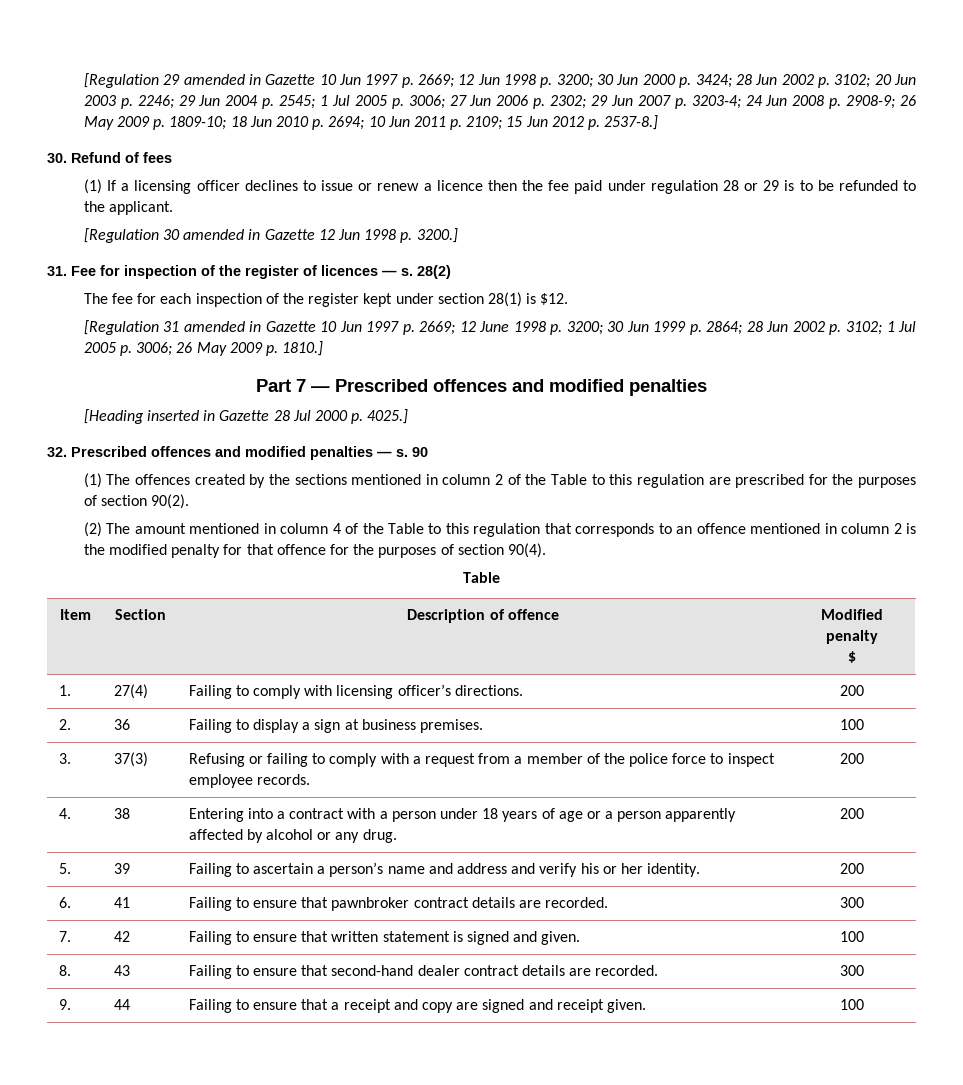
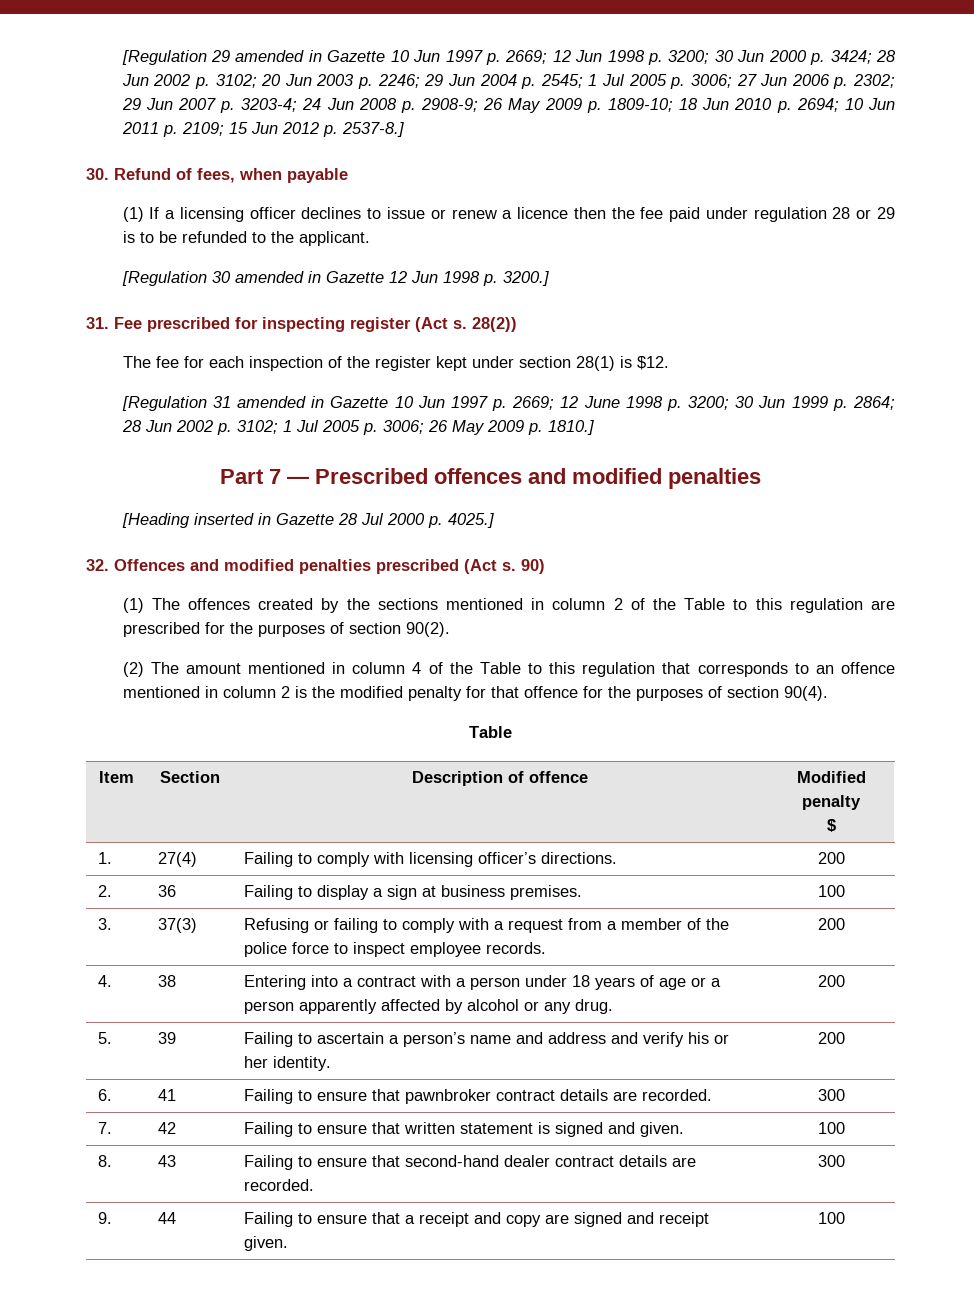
[143,152,172,163] fees -> [197,168,348,183] fees, when payable
[100,265,451,279] for inspection of the register of licences — s. 28(2) -> [147,317,517,332] prescribed for inspecting register (Act s. 28(2))
[71,446,428,460] Prescribed offences and modified penalties — s. 90 -> [114,559,545,574] Offences and modified penalties prescribed (Act s. 90)

